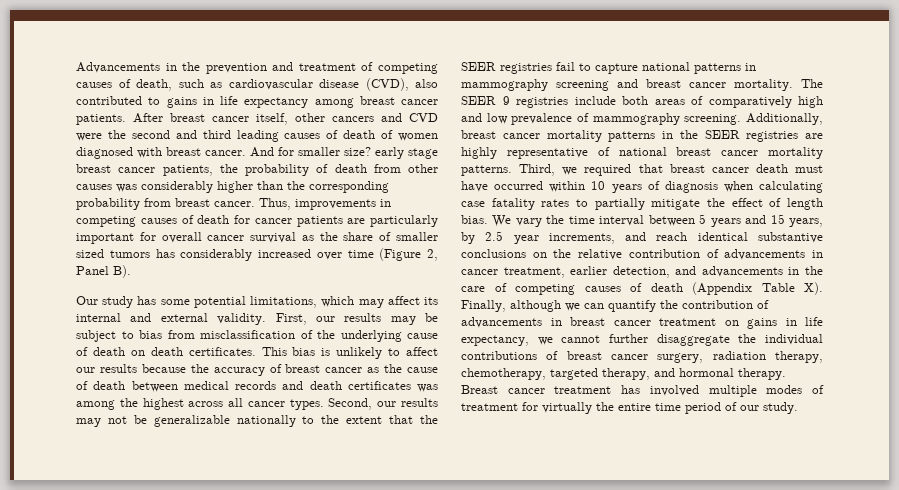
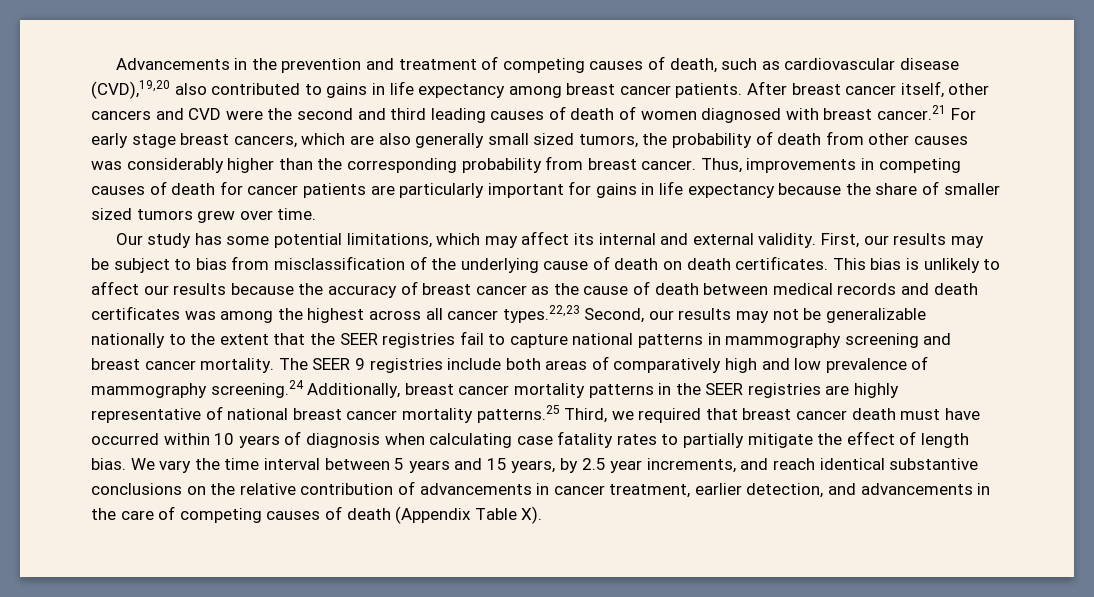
[365,78,409,91] (CVD), -> [91,80,170,99] (CVD),19,20
[205,147,438,159] [76,164,213,176] cancer. And for smaller size? early stage breast cancer patients, -> [877,105,976,120] [91,133,638,148] cancer.21 For early stage breast cancers, which are also generally small sized tumors,
[161,232,314,243] overall cancer survival as -> [595,181,842,198] gains in life expectancy because
[155,248,438,261] [76,265,131,278] has considerably increased over time (Figure 2, Panel B). -> [197,208,317,223] grew over time.
[289,399,324,410] types. -> [502,305,580,323] types.22,23
[684,114,742,125] screening. -> [210,380,304,398] screening.24
[461,165,512,176] patterns. -> [476,405,560,423] patterns.25
[461,300,769,312] [461,317,823,329] [461,334,823,346] [461,351,823,363] [461,368,786,380] [461,385,824,397] [461,402,798,414] Finally, although we can quantify the contribution of advancements in breast cancer treatment on gains in life expectancy, we cannot further disaggregate the individual contributions of breast cancer surgery, radiation therapy, chemotherapy, targeted therapy, and hormonal therapy. Breast cancer treatment has involved multiple modes of treatment for virtually the entire time period of our study. -> (543, 515) none

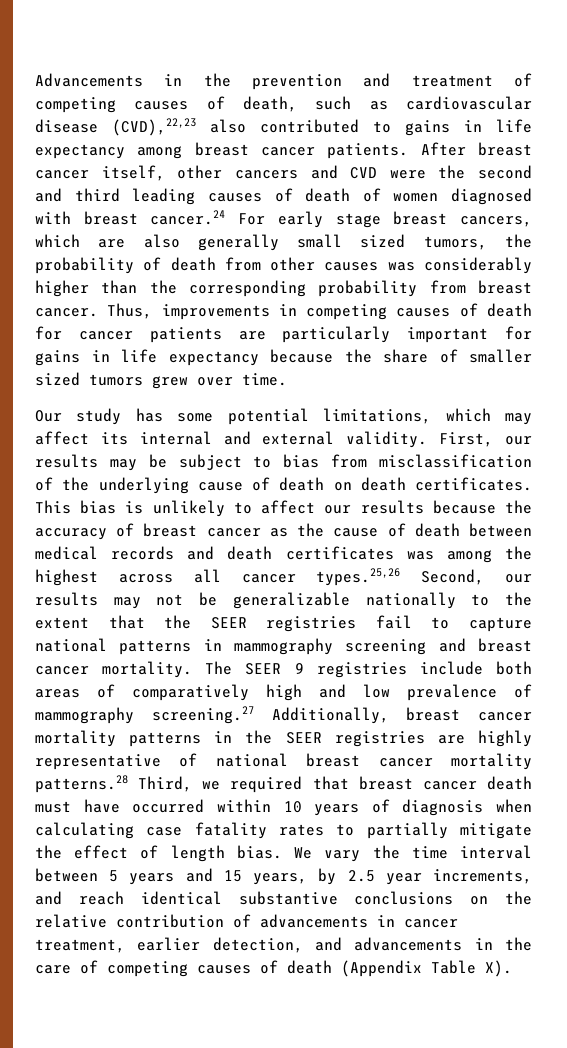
[91,80,170,99] (CVD),19,20 -> [112,118,196,136] (CVD),22,23
[877,105,947,120] cancer.21 -> [150,210,226,225] cancer.24
[502,305,580,323] types.22,23 -> [316,568,401,586] types.25,26
[210,380,304,398] screening.24 -> [151,706,254,724] screening.27
[476,405,560,423] patterns.25 -> [35,775,128,793] patterns.28

